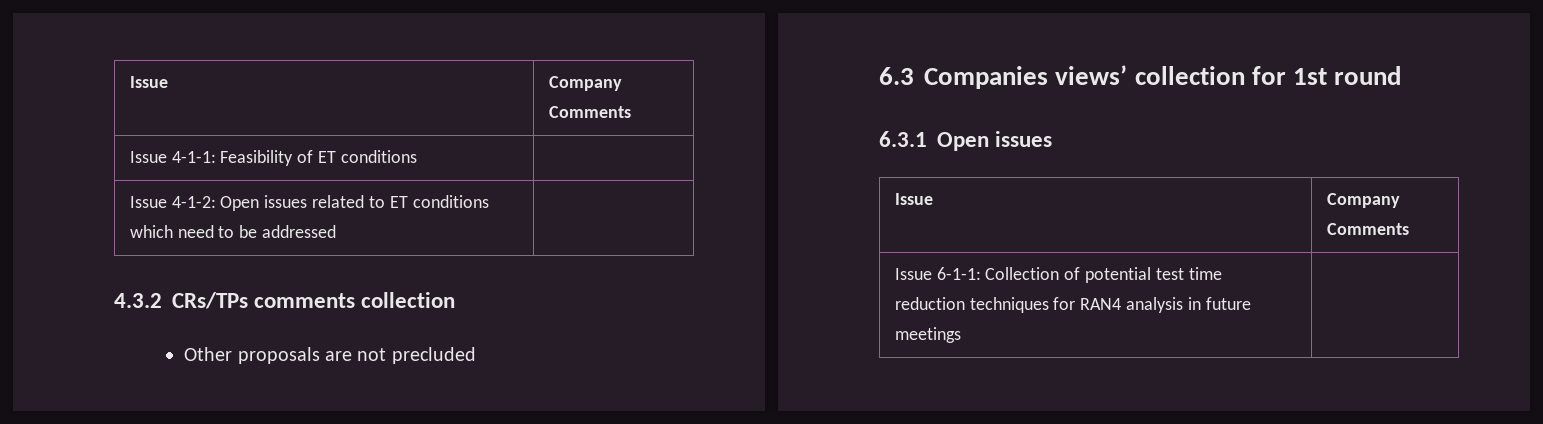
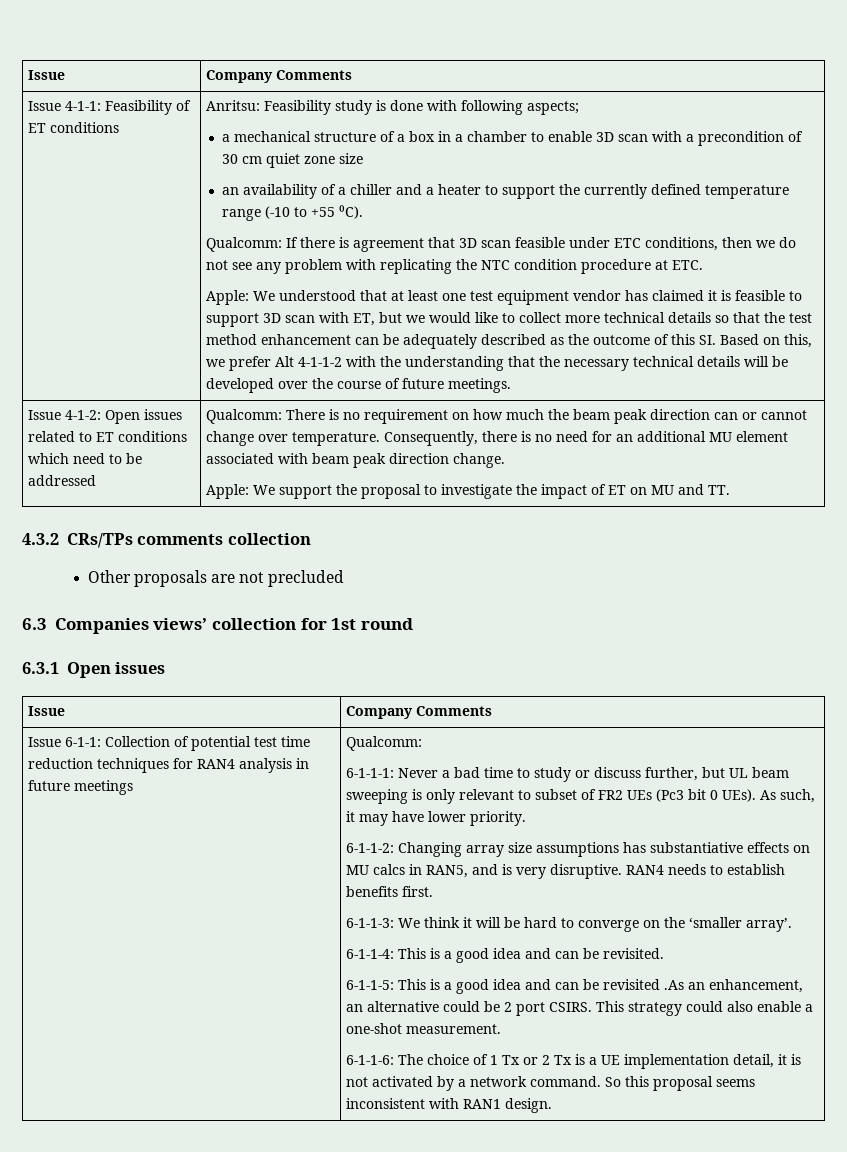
(417, 156) none -> [206,100,580,115] [221,131,803,146] [221,153,363,168] [221,184,789,199] [221,205,363,221] [206,237,797,252] [206,259,704,274] [206,290,803,305] [206,312,813,327] [206,334,813,349] [206,356,789,371] [206,378,512,393] Anritsu: Feasibility study is done with following aspects; // a mechanical structure of a box in a chamber to enable 3D scan with a precondition of 30 cm quiet zone size // an availability of a chiller and a heater to support the currently defined temperature range (-10 to +55 ⁰C). // Qualcomm: If there is agreement that 3D scan feasible under ETC conditions, then we do not see any problem with replicating the NTC condition procedure at ETC. // Apple: We understood that at least one test equipment vendor has claimed it is feasible to support 3D scan with ET, but we would like to collect more technical details so that the test method enhancement can be adequately described as the outcome of this SI. Based on this, we prefer Alt 4-1-1-2 with the understanding that the necessary technical details will be developed over the course of future meetings.
(337, 231) none -> [206,409,808,424] [206,431,789,446] [206,453,506,468] [206,484,731,499] Qualcomm: There is no requirement on how much the beam peak direction can or cannot change over temperature. Consequently, there is no need for an additional MU element associated with beam peak direction change. // Apple: We support the proposal to investigate the impact of ET on MU and TT.
(961, 335) none -> [346,736,423,751] [346,767,790,782] [346,789,816,804] [346,811,527,826] [346,842,811,857] [346,864,786,879] [346,886,434,897] [346,917,793,932] [346,948,665,963] [346,979,804,994] [346,1001,814,1016] [346,1023,502,1034] [346,1054,802,1069] [346,1076,756,1091] [346,1098,553,1113] Qualcomm: // 6-1-1-1: Never a bad time to study or discuss further, but UL beam sweeping is only relevant to subset of FR2 UEs (Pc3 bit 0 UEs). As such, it may have lower priority. // 6-1-1-2: Changing array size assumptions has substantiative effects on MU calcs in RAN5, and is very disruptive. RAN4 needs to establish benefits first. // 6-1-1-3: We think it will be hard to converge on the ‘smaller array’. // 6-1-1-4: This is a good idea and can be revisited. // 6-1-1-5: This is a good idea and can be revisited .As an enhancement, an alternative could be 2 port CSIRS. This strategy could also enable a one-shot measurement. // 6-1-1-6: The choice of 1 Tx or 2 Tx is a UE implementation detail, it is not activated by a network command. So this proposal seems inconsistent with RAN1 design.

